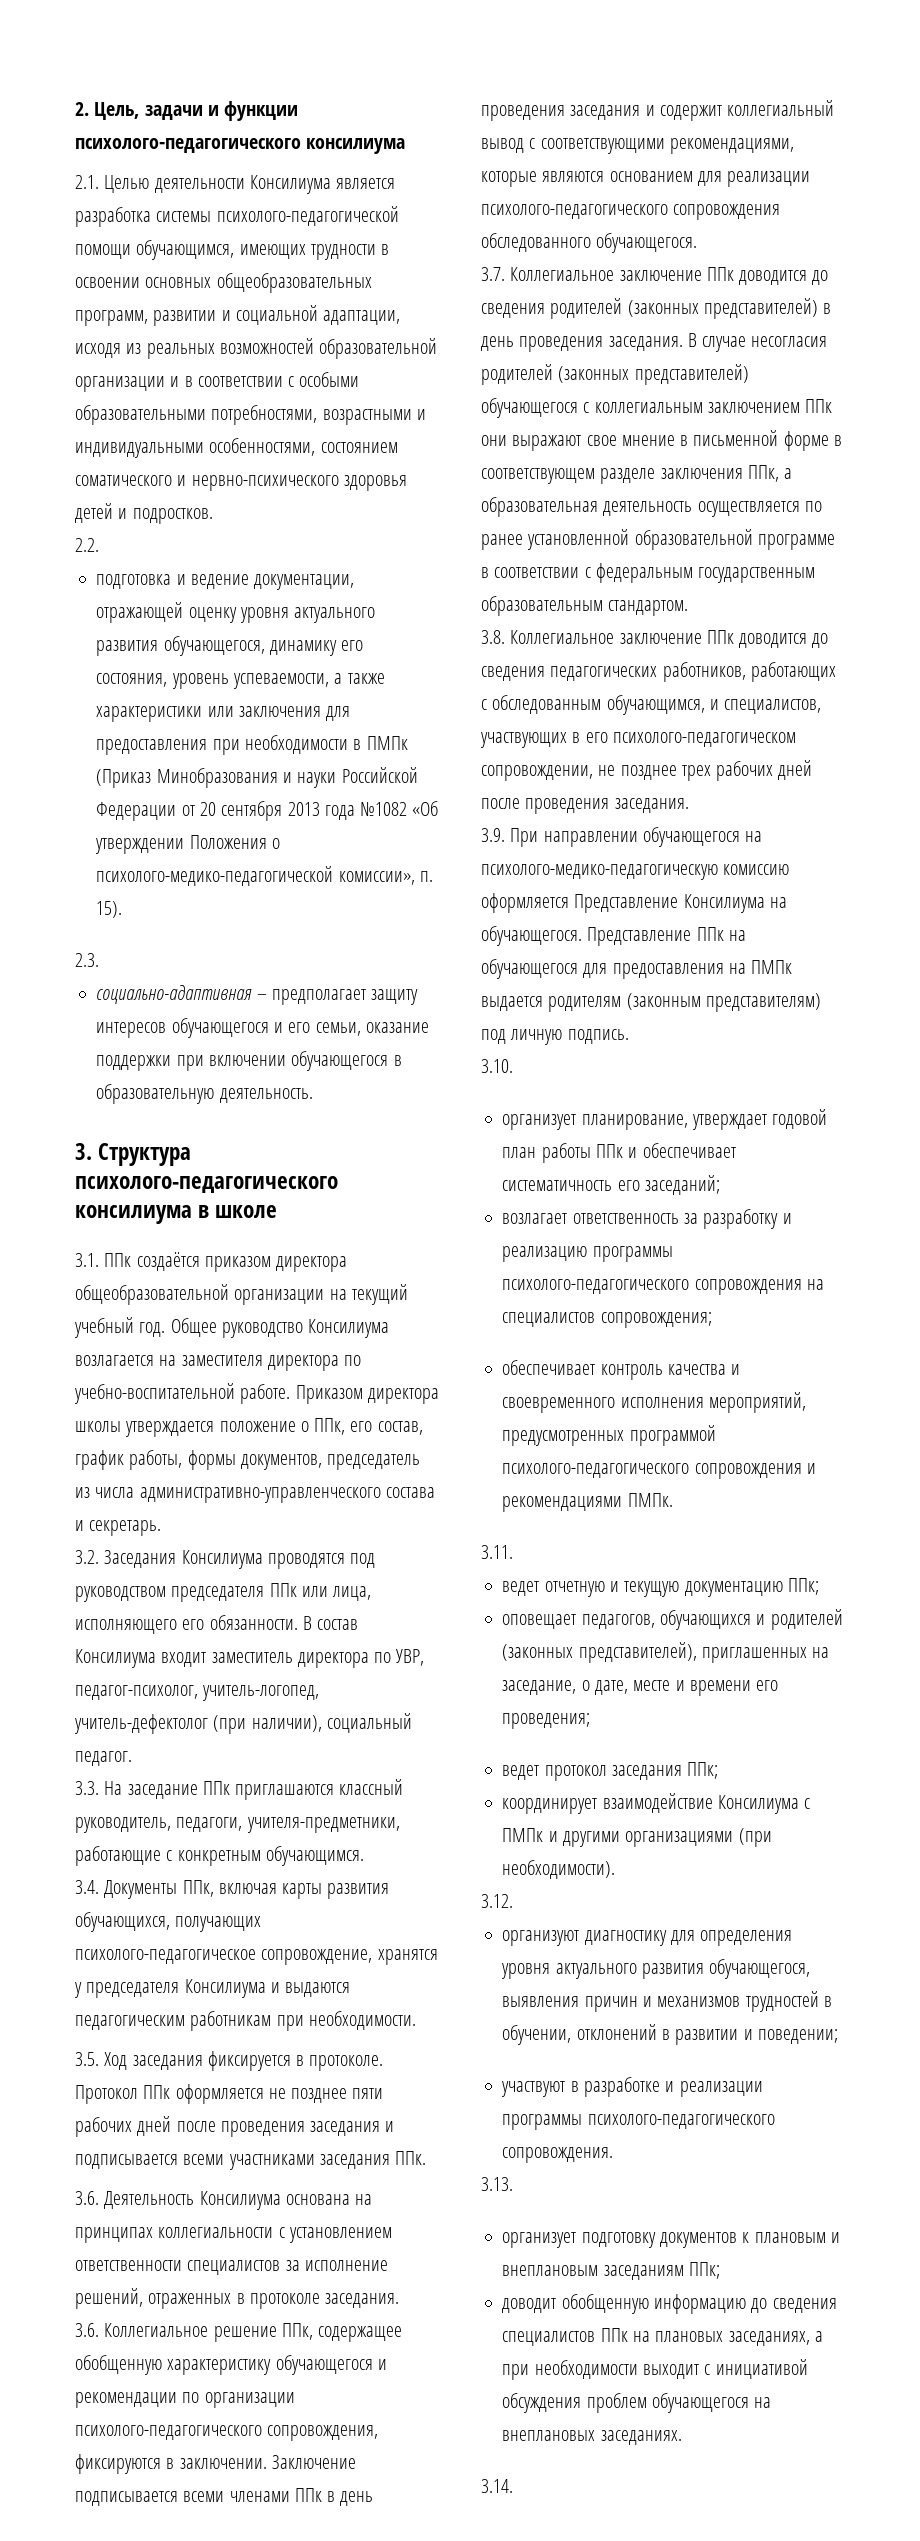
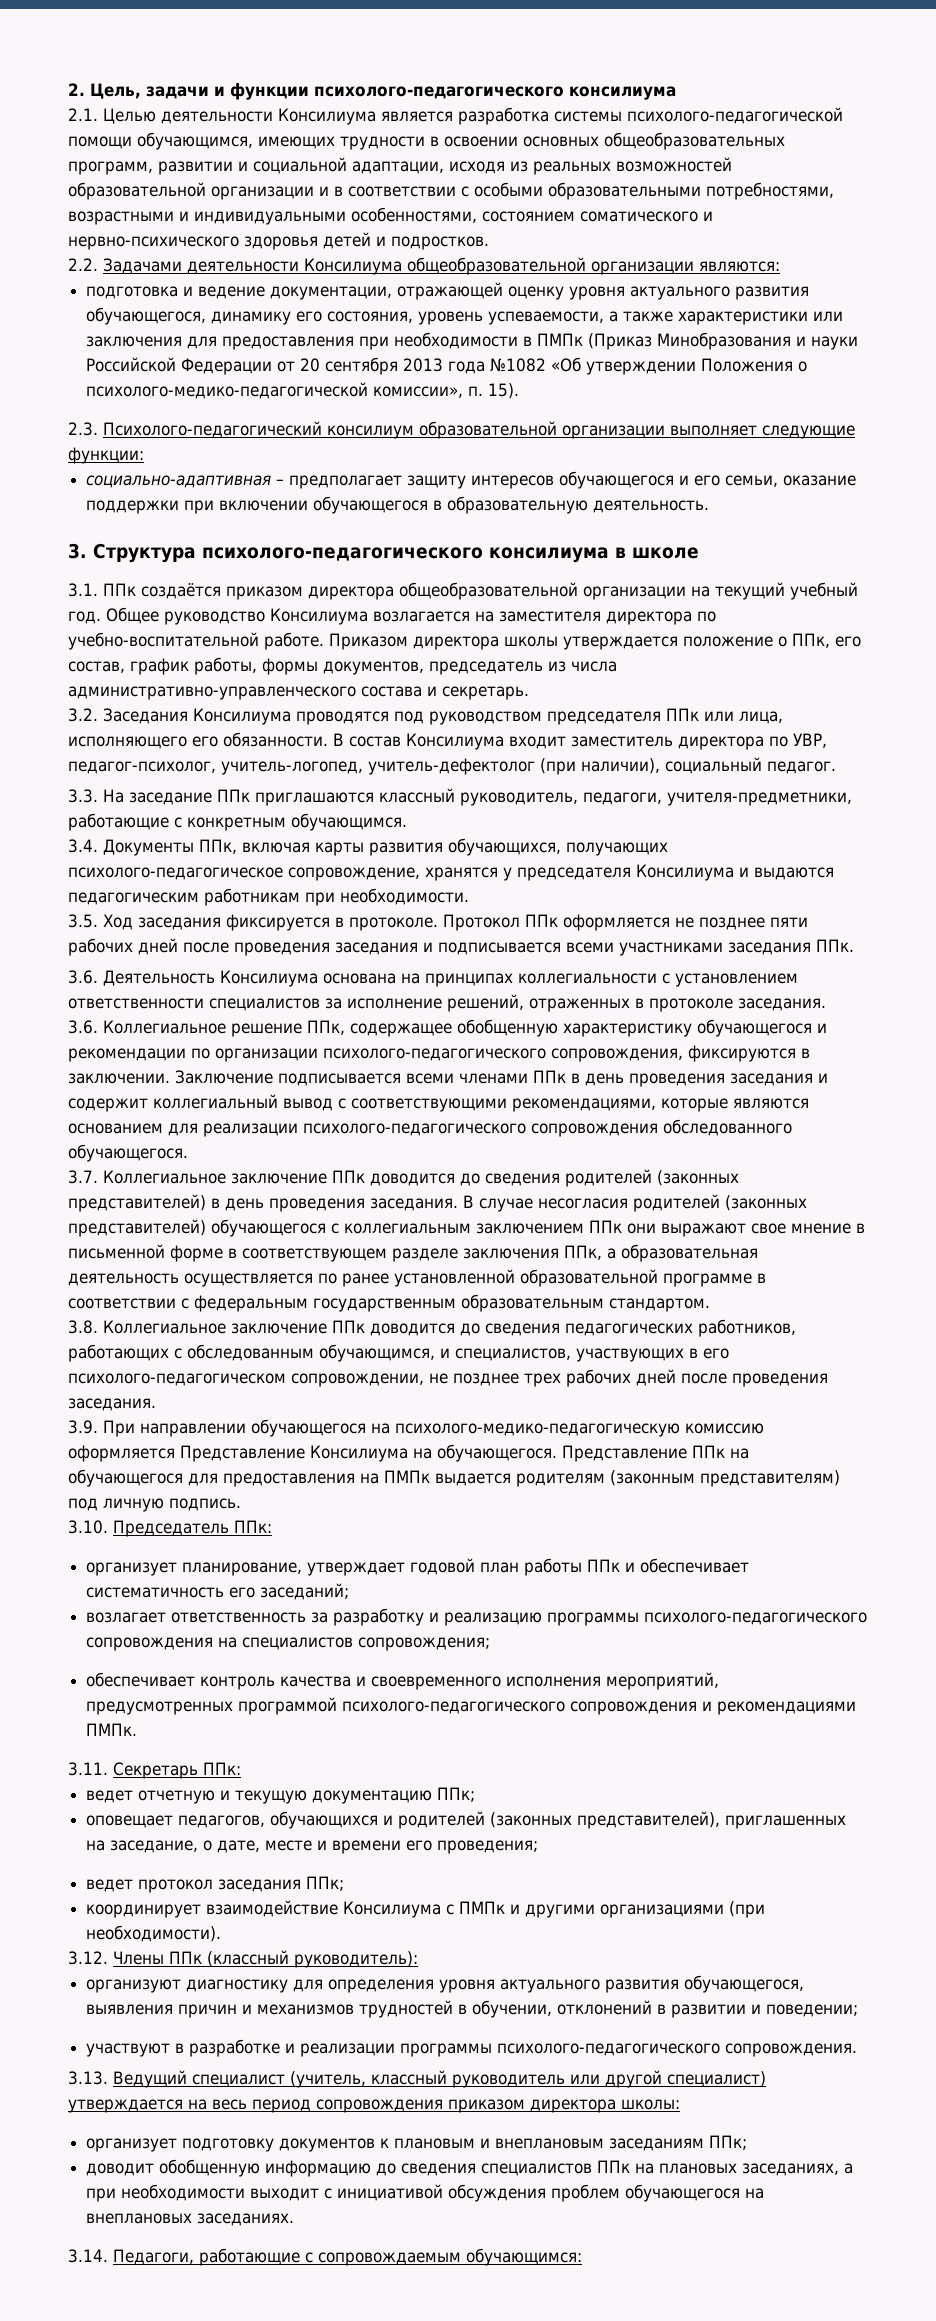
(99, 545) none -> [103,257,780,275] Задачами деятельности Консилиума общеобразовательной организации являются:
(99, 960) none -> [103,421,855,439] [68,447,144,464] Психолого-педагогический консилиум образовательной организации выполняет следующие функции:
(513, 1066) none -> [113,1520,272,1537] Председатель ППк:
(513, 1552) none -> [113,1762,241,1779] Секретарь ППк:
(513, 1901) none -> [113,1950,418,1968] Члены ППк (классный руководитель):
(513, 2184) none -> [113,2070,766,2088] [68,2099,680,2113] Ведущий специалист (учитель, классный руководитель или другой специалист) утверждается на весь период сопровождения приказом директора школы:
(513, 2486) none -> [113,2248,582,2266] Педагоги, работающие с сопровождаемым обучающимся:

